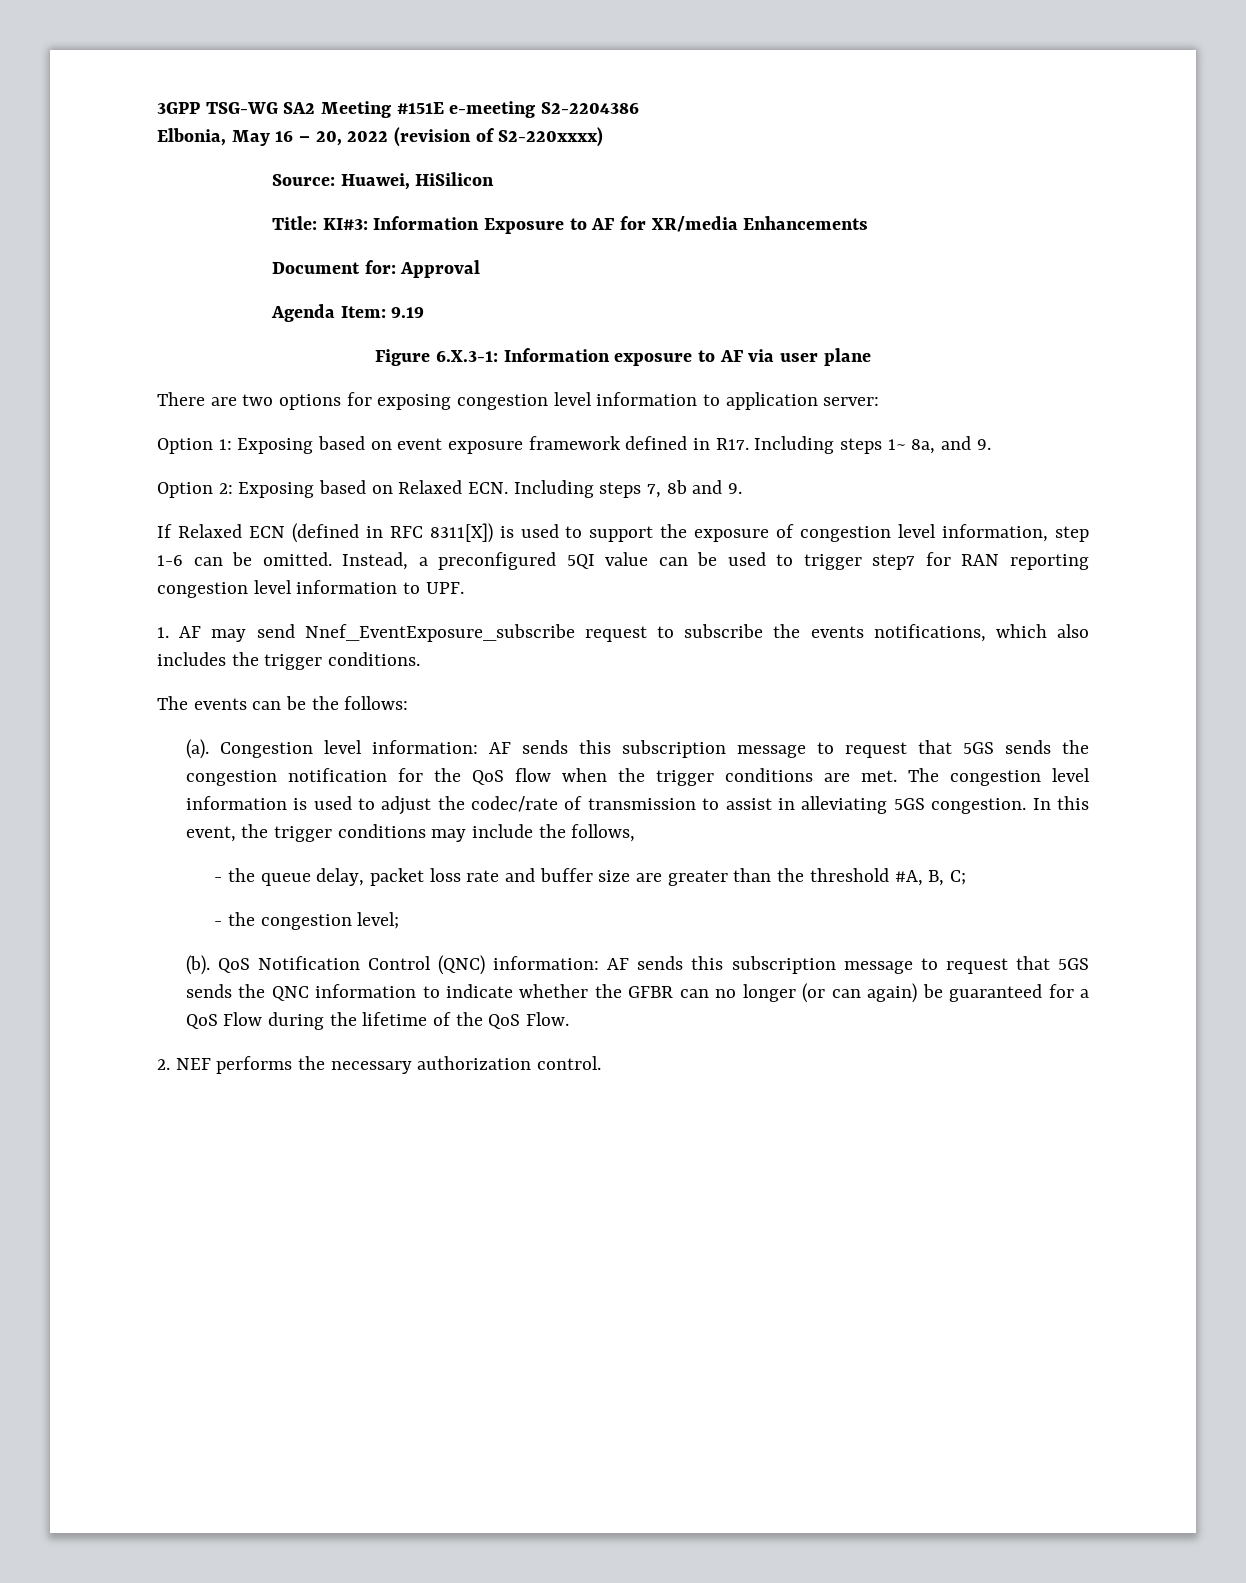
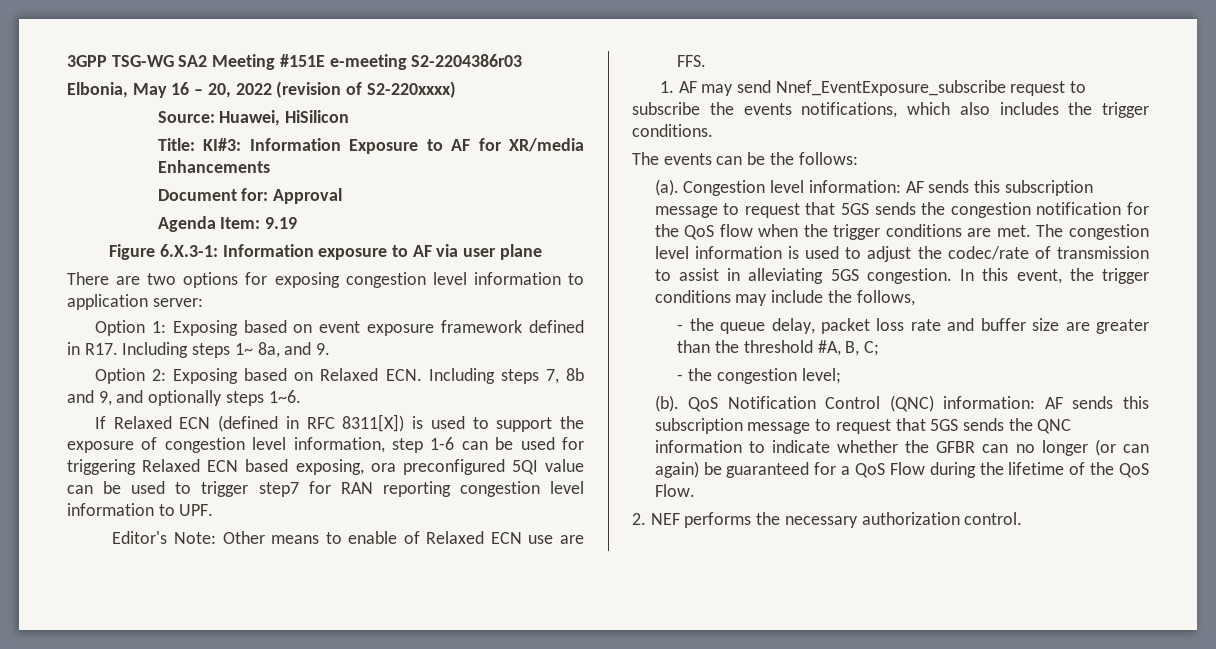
[541,102,640,114] S2-2204386 -> [411,54,523,67] S2-2204386r03
[728,483,743,494] 9. -> [98,390,301,406] 9, and optionally steps 1~6.
[262,552,428,570] omitted. Instead, a -> [520,437,584,450] [67,459,396,475] used for triggering Relaxed ECN based exposing, ora
(464, 588) none -> [112,531,584,544] [677,55,707,67] // Editor's Note: Other means to enable of Relaxed ECN use are FFS.

